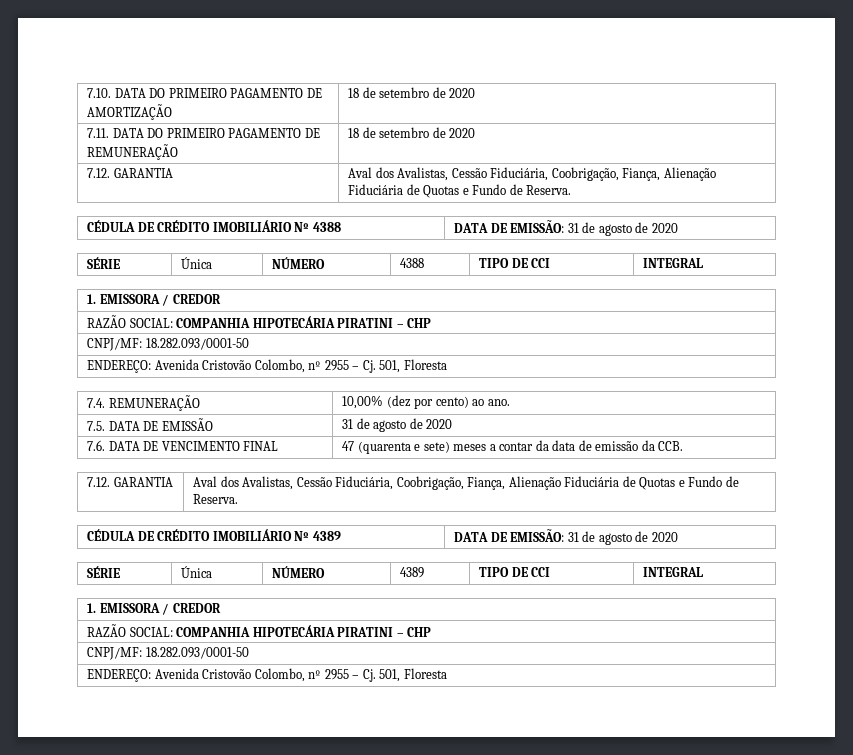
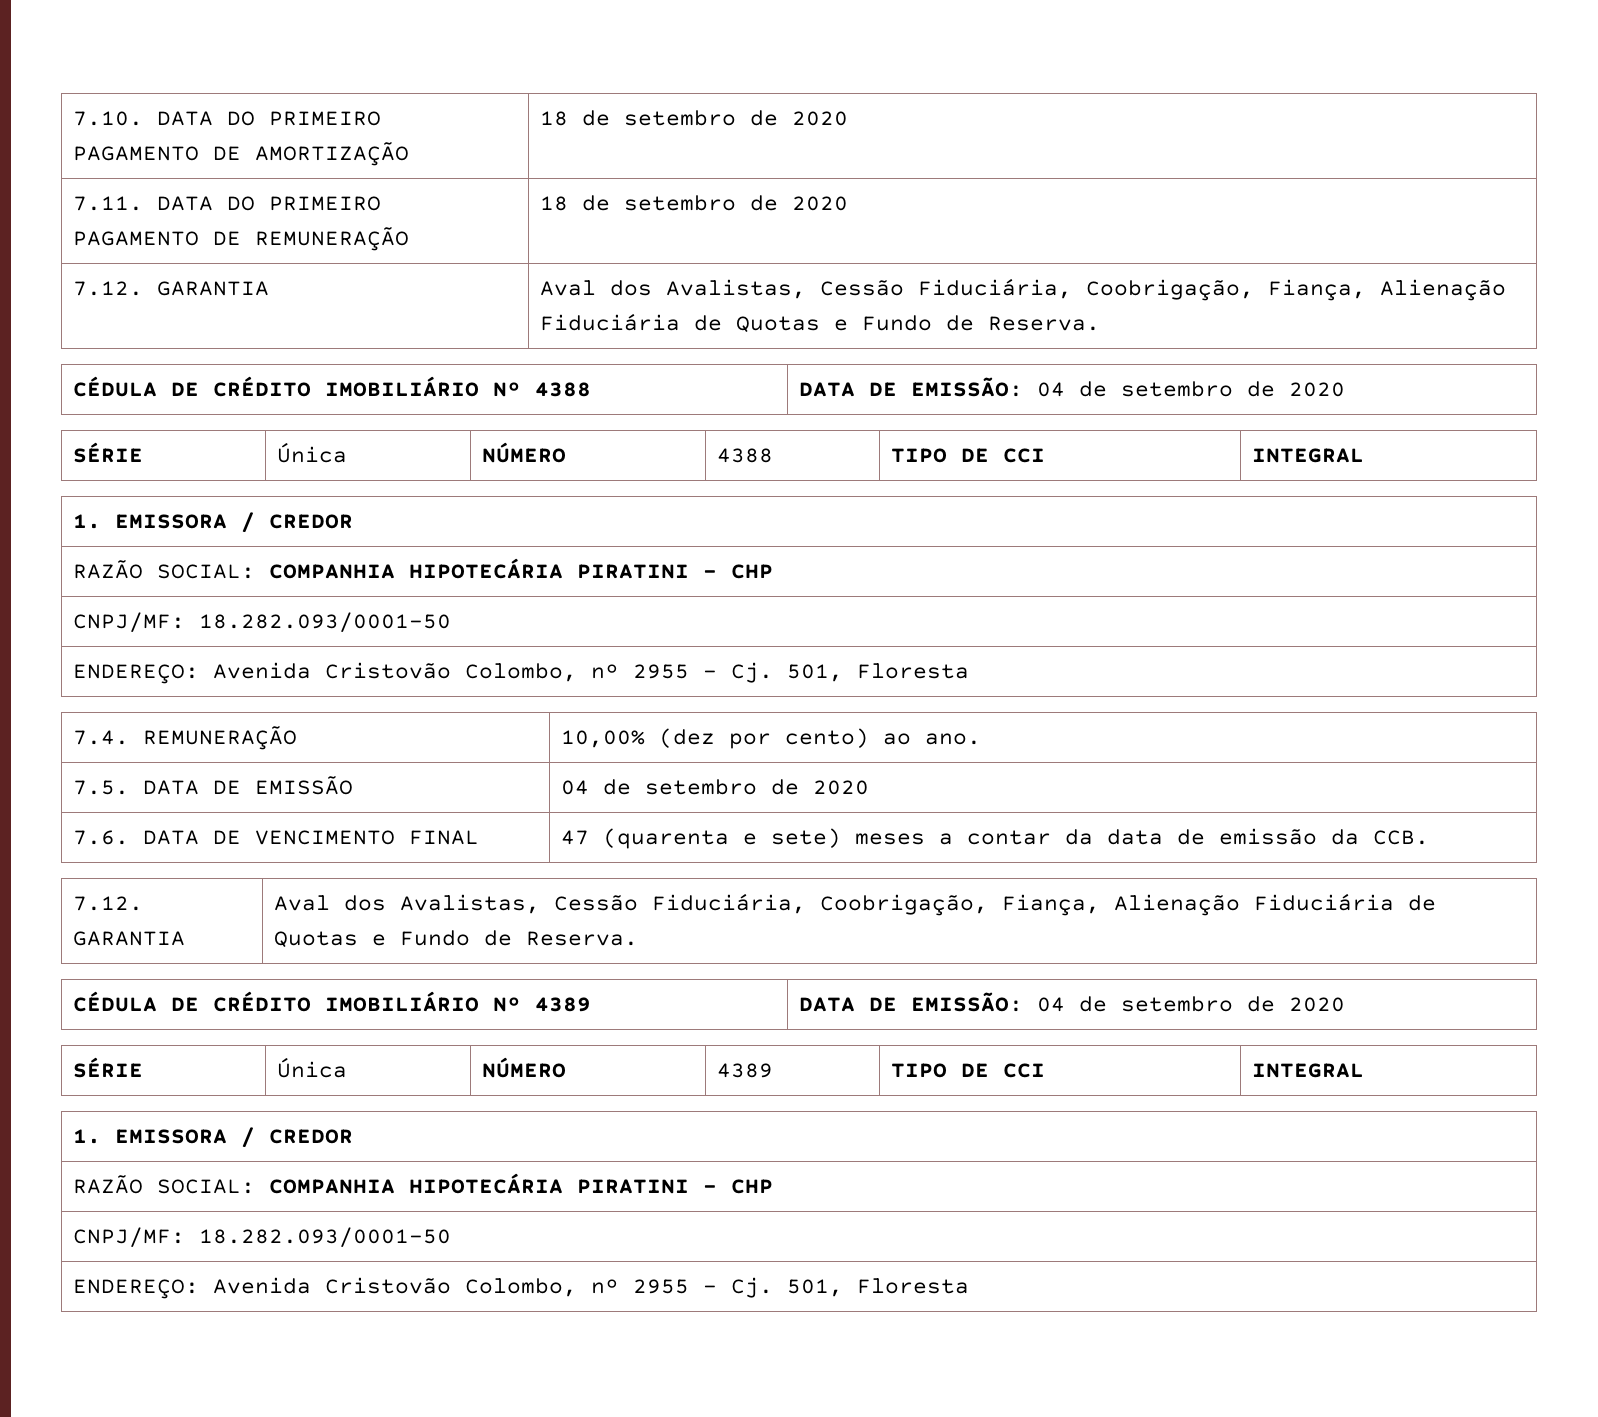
[567,222,632,236] 31 de agosto -> [1036,381,1233,397] 04 de setembro
[342,418,407,432] 31 de agosto -> [560,779,757,795] 04 de setembro
[567,531,632,545] 31 de agosto -> [1036,996,1233,1012] 04 de setembro

